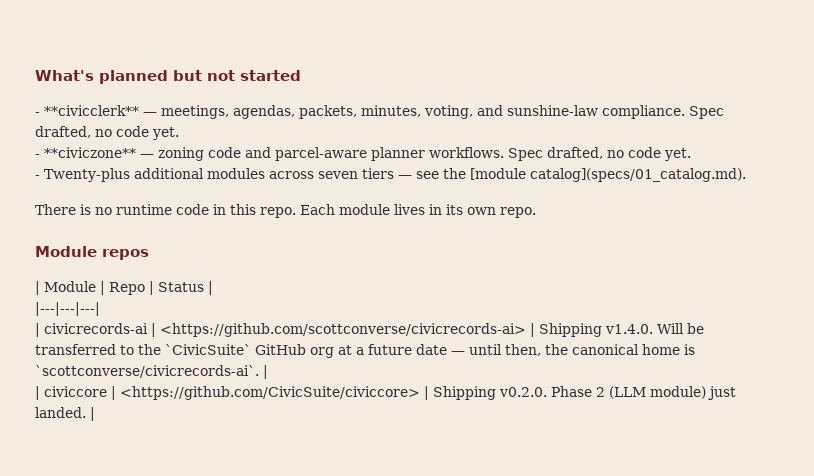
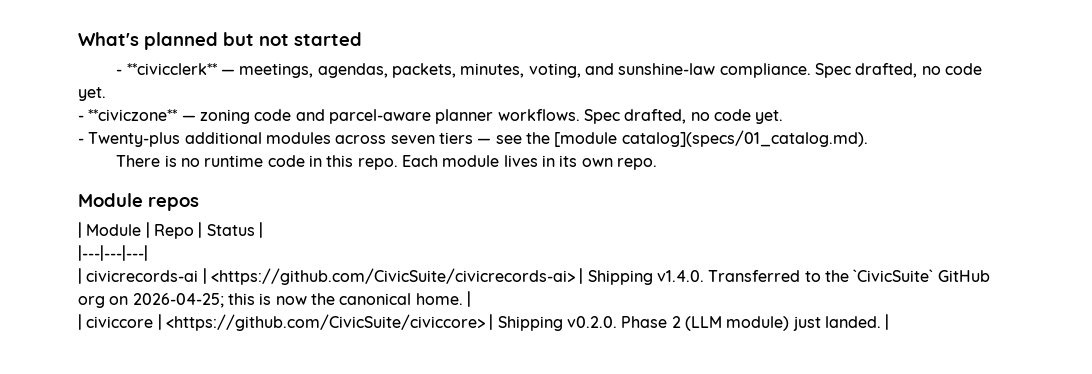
[160,323,526,337] <https://github.com/scottconverse/civicrecords-ai> -> [210,268,575,285] <https://github.com/CivicSuite/civicrecords-ai>
[657,323,704,334] [35,344,116,355] Will be transferred -> [708,270,801,282] Transferred
[338,344,695,356] [35,365,259,378] at a future date — until then, the canonical home is `scottconverse/civicrecords-ai`. -> [109,293,463,308] on 2026-04-25; this is now the canonical home.

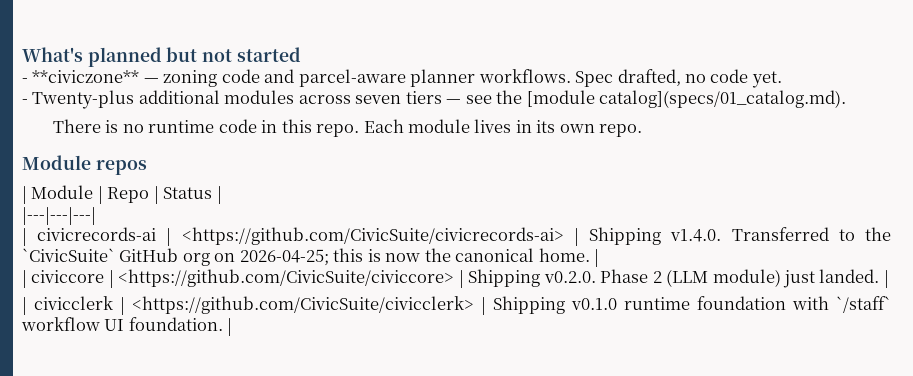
[116,63,982,78] [78,87,106,101] // - **civicclerk** — meetings, agendas, packets, minutes, voting, and sunshine-law compliance. Spec drafted, no code yet. -> (301, 54) none
(890, 322) none -> [22,296,891,315] [21,317,233,336] // | civicclerk | <https://github.com/CivicSuite/civicclerk> | Shipping v0.1.0 runtime foundation with `/staff` workflow UI foundation. |

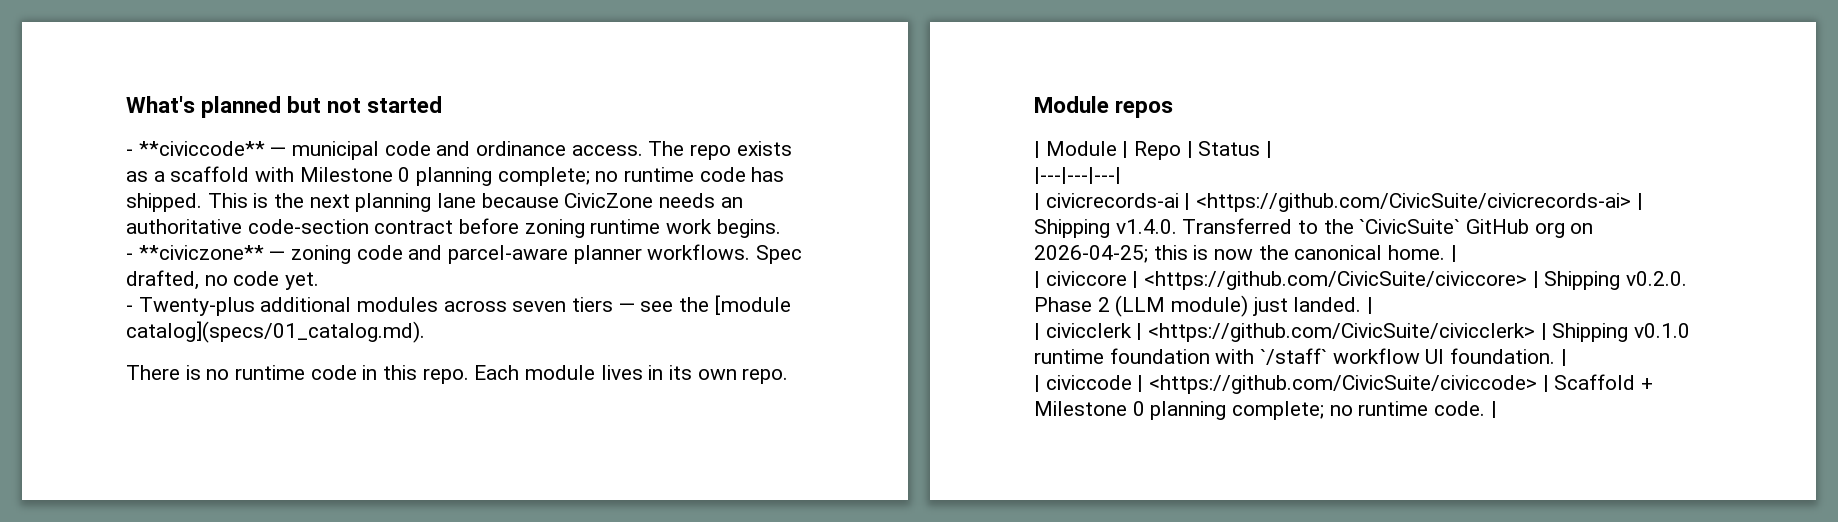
(301, 54) none -> [126,141,792,160] [126,166,785,186] [126,193,743,212] [126,218,781,238] // - **civiccode** — municipal code and ordinance access. The repo exists as a scaffold with Milestone 0 planning complete; no runtime code has shipped. This is the next planning lane because CivicZone needs an authoritative code-section contract before zoning runtime work begins.
(233, 327) none -> [1034,374,1654,394] [1034,401,1497,420] // | civiccode | <https://github.com/CivicSuite/civiccode> | Scaffold + Milestone 0 planning complete; no runtime code. |

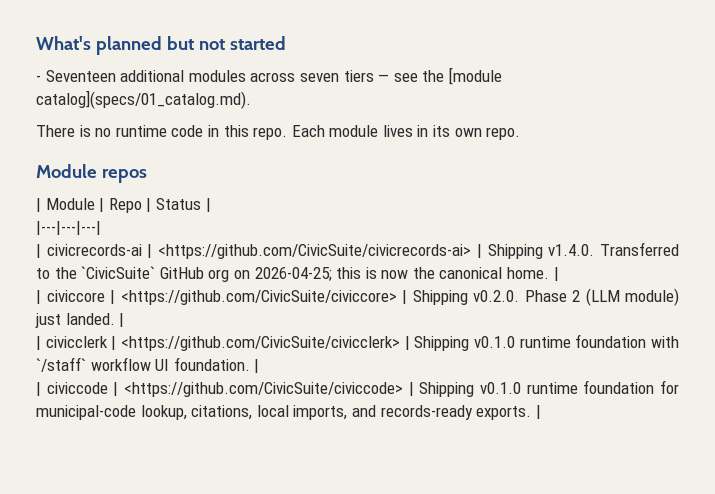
[138,141,792,160] [126,166,785,186] [126,193,743,212] [126,218,781,238] [126,244,803,264] [126,270,320,290] [126,297,255,316] **civiccode** — municipal code and ordinance access. The repo exists as a scaffold with Milestone 0 planning complete; no runtime code has shipped. This is the next planning lane because CivicZone needs an authoritative code-section contract before zoning runtime work begins. // - **civiczone** — zoning code and parcel-aware planner workflows. Spec drafted, no code yet. // - Twenty-plus -> [45,70,116,82] Seventeen
[1554,374,1654,390] [1034,401,1486,420] Scaffold + Milestone 0 planning complete; no runtime code. -> [419,380,679,397] [36,405,532,420] Shipping v0.1.0 runtime foundation for municipal-code lookup, citations, local imports, and records-ready exports.

